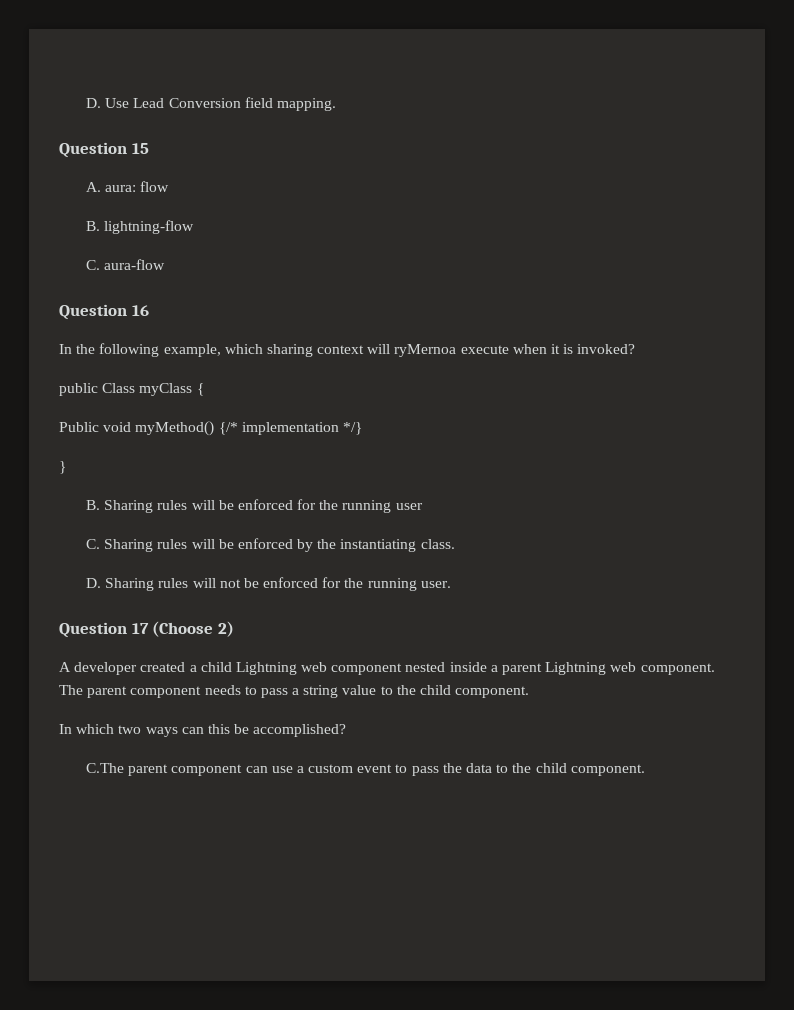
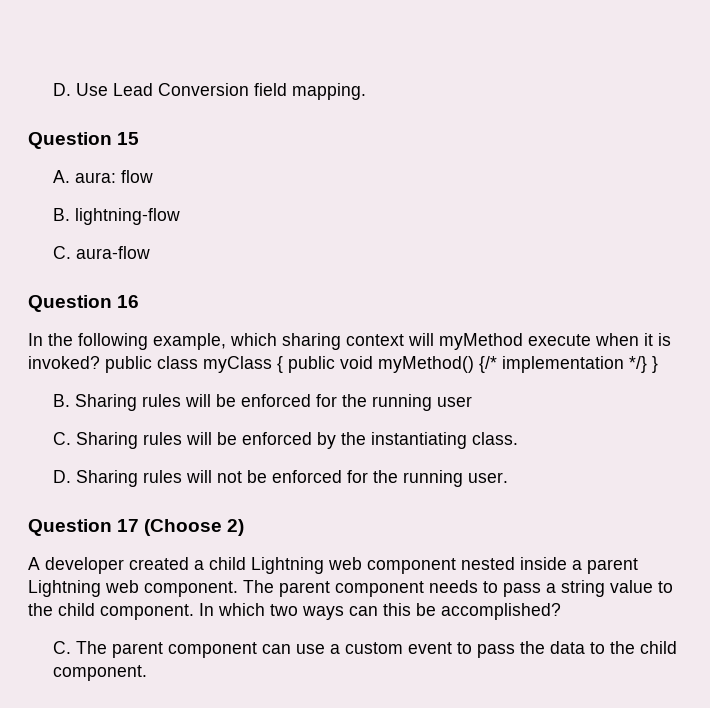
[394,344,457,357] ryMernoa -> [439,333,523,350] myMethod
[59,383,136,396] // public Class -> [105,356,198,373] public class
[59,422,99,432] // Public -> [288,356,335,373] public
(362, 428) // -> (647, 364) none
(530, 692) // -> (194, 612) none
[86,763,125,773] C.The -> [52,641,107,654] C. The

